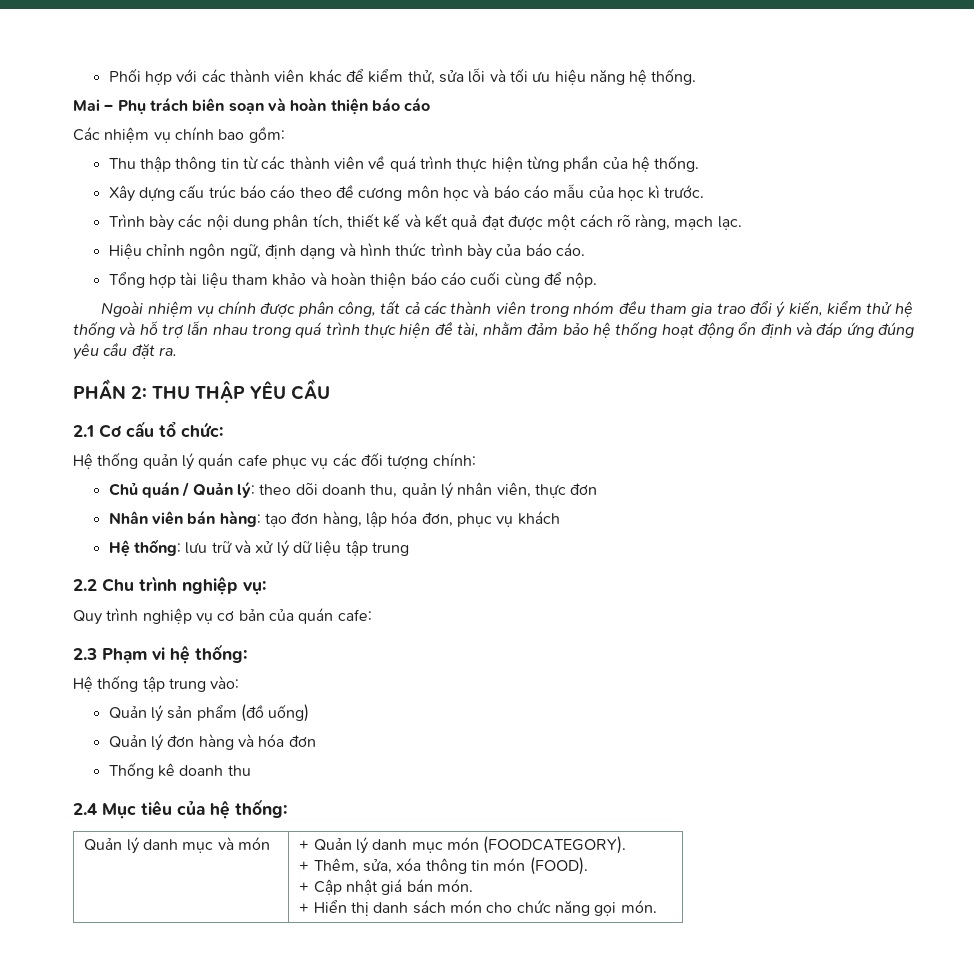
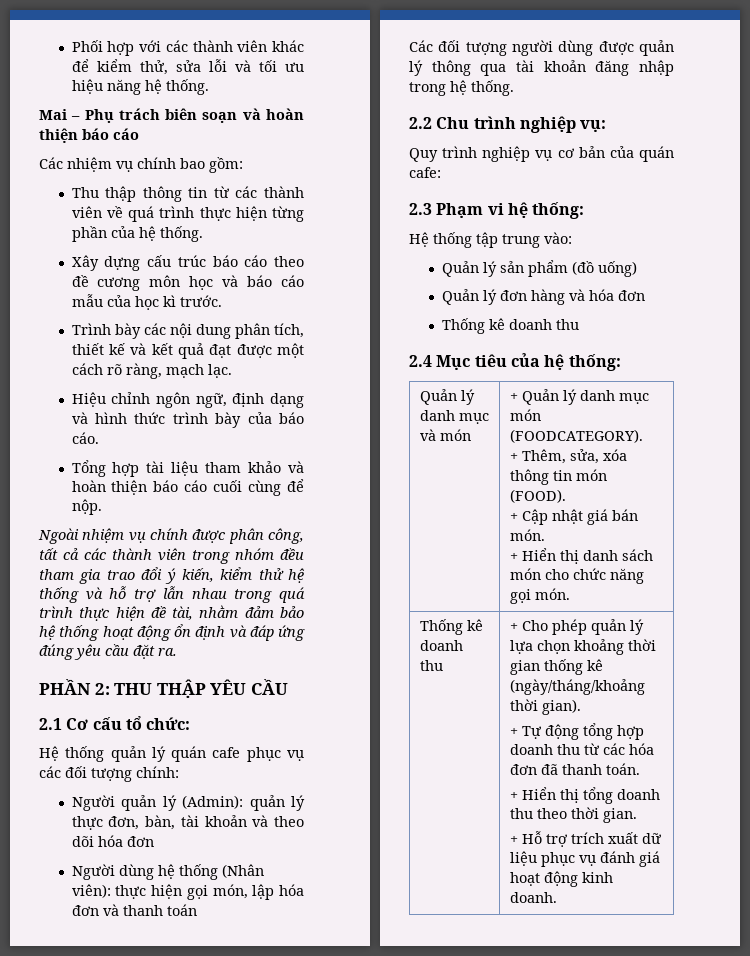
[108,481,598,499] [108,510,560,527] [108,539,409,557] Chủ quán / Quản lý: theo dõi doanh thu, quản lý nhân viên, thực đơn // Nhân viên bán hàng: tạo đơn hàng, lập hóa đơn, phục vụ khách // Hệ thống: lưu trữ và xử lý dữ liệu tập trung -> [71,795,305,811] [71,815,304,830] [71,835,154,847] [71,864,264,880] [71,884,304,900] [71,904,197,916] [409,40,674,56] [409,60,674,76] [409,80,514,96] Người quản lý (Admin): quản lý thực đơn, bàn, tài khoản và theo dõi hóa đơn // Người dùng hệ thống (Nhân viên): thực hiện gọi món, lập hóa đơn và thanh toán // Các đối tượng người dùng được quản lý thông qua tài khoản đăng nhập trong hệ thống.
(657, 906) none -> [419,619,483,635] [419,640,463,651] [419,660,443,671] [509,619,644,635] [509,639,656,655] [509,659,603,675] [509,679,645,695] [509,699,581,715] [509,723,644,740] [509,743,654,755] [509,763,640,775] [509,787,660,804] [509,807,637,823] [509,831,661,847] [509,851,660,867] [509,871,613,887] [509,892,557,903] // Thống kê doanh thu | + Cho phép quản lý lựa chọn khoảng thời gian thống kê (ngày/tháng/khoảng thời gian). // + Tự động tổng hợp doanh thu từ các hóa đơn đã thanh toán. // + Hiển thị tổng doanh thu theo thời gian. // + Hỗ trợ trích xuất dữ liệu phục vụ đánh giá hoạt động kinh doanh.

